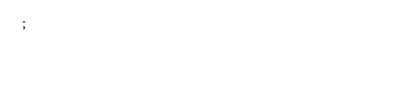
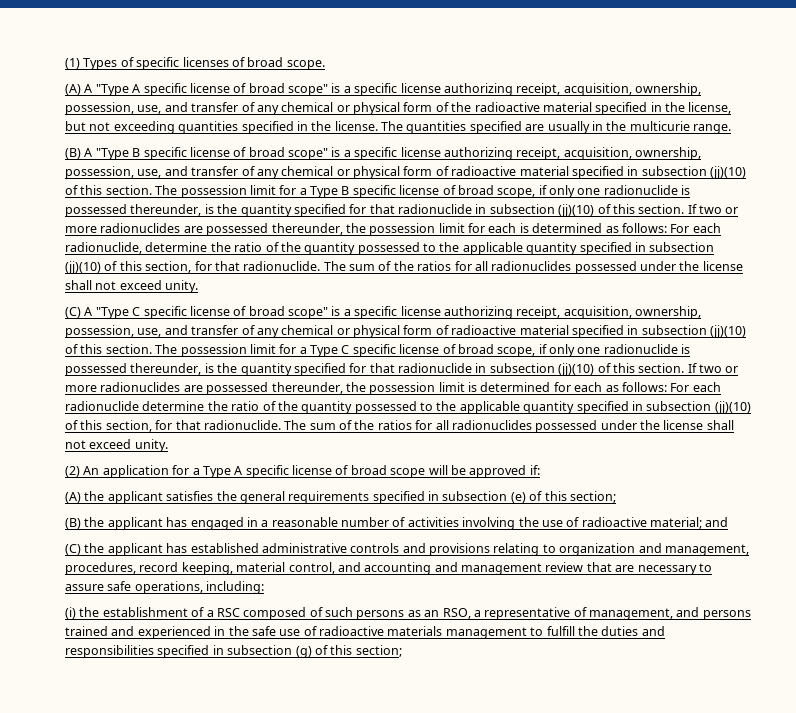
[22,21,26,30] ; -> [65,57,325,70] [65,83,701,96] [65,102,732,115] [65,121,731,134] [65,147,701,160] [65,166,746,179] [65,185,691,198] [65,204,739,217] [65,223,721,236] [65,242,715,255] [65,261,743,274] [65,280,199,293] [65,306,701,319] [65,325,746,338] [65,344,691,357] [65,363,739,376] [65,382,721,395] [65,401,751,414] [65,420,734,433] [65,439,168,452] [65,465,540,478] [65,491,616,504] [65,517,729,530] [65,543,749,556] [65,562,712,575] [65,581,265,594] [65,607,751,620] [65,626,665,639] [65,645,402,658] (1) Types of specific licenses of broad scope. // (A) A "Type A specific license of broad scope" is a specific license authorizing receipt, acquisition, ownership, possession, use, and transfer of any chemical or physical form of the radioactive material specified in the license, but not exceeding quantities specified in the license. The quantities specified are usually in the multicurie range. // (B) A "Type B specific license of broad scope" is a specific license authorizing receipt, acquisition, ownership, possession, use, and transfer of any chemical or physical form of radioactive material specified in subsection (jj)(10) of this section. The possession limit for a Type B specific license of broad scope, if only one radionuclide is possessed thereunder, is the quantity specified for that radionuclide in subsection (jj)(10) of this section. If two or more radionuclides are possessed thereunder, the possession limit for each is determined as follows: For each radionuclide, determine the ratio of the quantity possessed to the applicable quantity specified in subsection (jj)(10) of this section, for that radionuclide. The sum of the ratios for all radionuclides possessed under the license shall not exceed unity. // (C) A "Type C specific license of broad scope" is a specific license authorizing receipt, acquisition, ownership, possession, use, and transfer of any chemical or physical form of radioactive material specified in subsection (jj)(10) of this section. The possession limit for a Type C specific license of broad scope, if only one radionuclide is possessed thereunder, is the quantity specified for that radionuclide in subsection (jj)(10) of this section. If two or more radionuclides are possessed thereunder, the possession limit is determined for each as follows: For each radionuclide determine the ratio of the quantity possessed to the applicable quantity specified in subsection (jj)(10) of this section, for that radionuclide. The sum of the ratios for all radionuclides possessed under the license shall not exceed unity. // (2) An application for a Type A specific license of broad scope will be approved if: // (A) the applicant satisfies the general requirements specified in subsection (e) of this section; // (B) the applicant has engaged in a reasonable number of activities involving the use of radioactive material; and // (C) the applicant has established administrative controls and provisions relating to organization and management, procedures, record keeping, material control, and accounting and management review that are necessary to assure safe operations, including: // (i) the establishment of a RSC composed of such persons as an RSO, a representative of management, and persons trained and experienced in the safe use of radioactive materials management to fulfill the duties and responsibilities specified in subsection (g) of this section;

